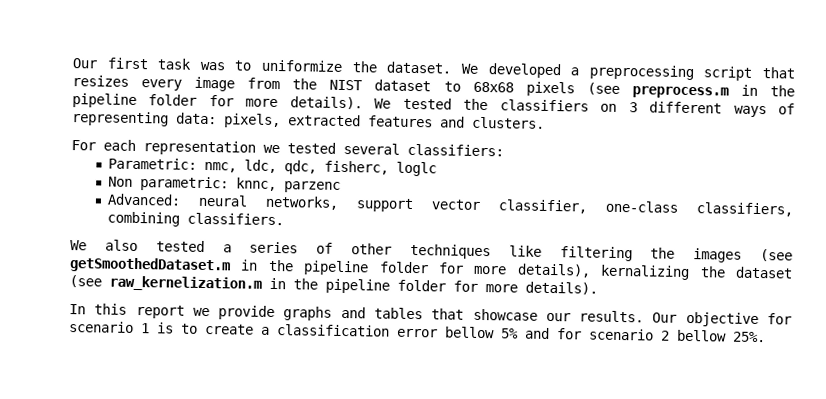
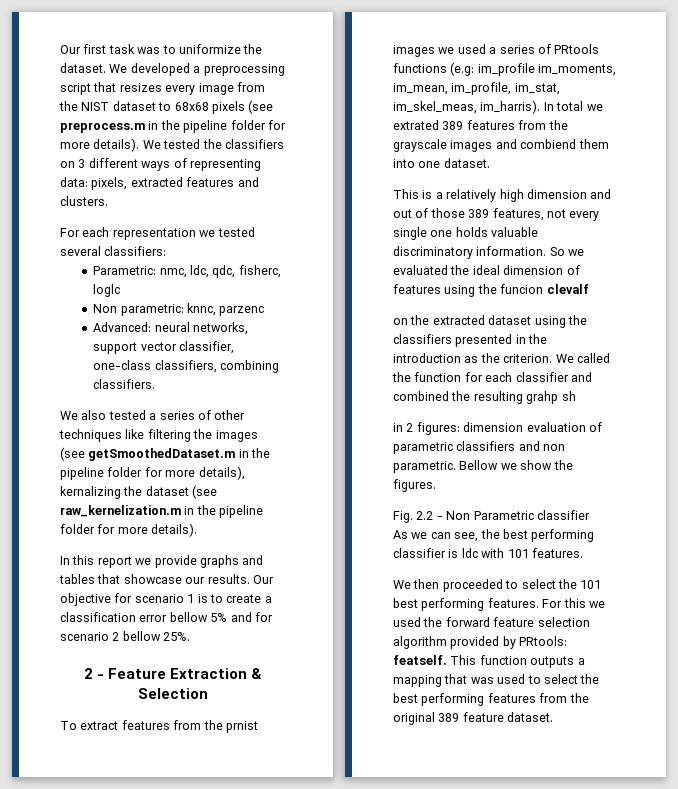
(766, 337) none -> [83,668,263,679] [137,688,208,699] [60,720,258,733] [393,44,600,57] [393,62,617,76] [393,82,560,95] [393,100,603,114] [393,120,568,130] [393,139,609,152] [393,158,490,168] [393,189,612,202] [393,208,600,221] [393,227,539,240] [393,246,585,259] [393,265,580,275] [393,284,589,297] [393,315,587,328] [393,334,548,347] [393,353,610,363] [392,372,592,382] [393,391,576,404] [393,422,602,435] [393,441,566,454] [393,460,573,473] [393,479,436,492] [393,510,590,523] [393,529,595,542] [393,548,583,558] [393,579,602,592] [393,598,605,611] [393,617,590,627] [393,636,568,649] [393,655,585,668] [393,674,600,687] [393,693,589,706] [393,712,554,725] // 2 - Feature Extraction & Selection // To extract features from the prnist images we used a series of PRtools functions (e.g: im_profile im_moments, im_mean, im_profile, im_stat, im_skel_meas, im_harris). In total we extrated 389 features from the grayscale images and combiend them into one dataset. // This is a relatively high dimension and out of those 389 features, not every single one holds valuable discriminatory information. So we evaluated the ideal dimension of features using the funcion clevalf // on the extracted dataset using the classifiers presented in the introduction as the criterion. We called the function for each classifier and combined the resulting grahp sh // in 2 figures: dimension evaluation of parametric classifiers and non parametric. Bellow we show the figures. // Fig. 2.2 - Non Parametric classifier // As we can see, the best performing classifier is ldc with 101 features. // We then proceeded to select the 101 best performing features. For this we used the forward feature selection algorithm provided by PRtools: featself. This function outputs a mapping that was used to select the best performing features from the original 389 feature dataset.

